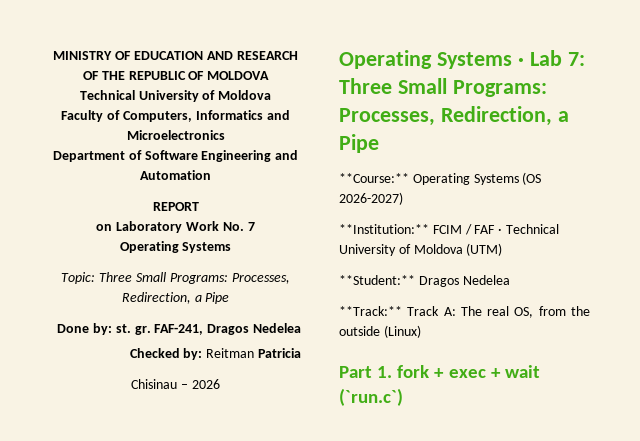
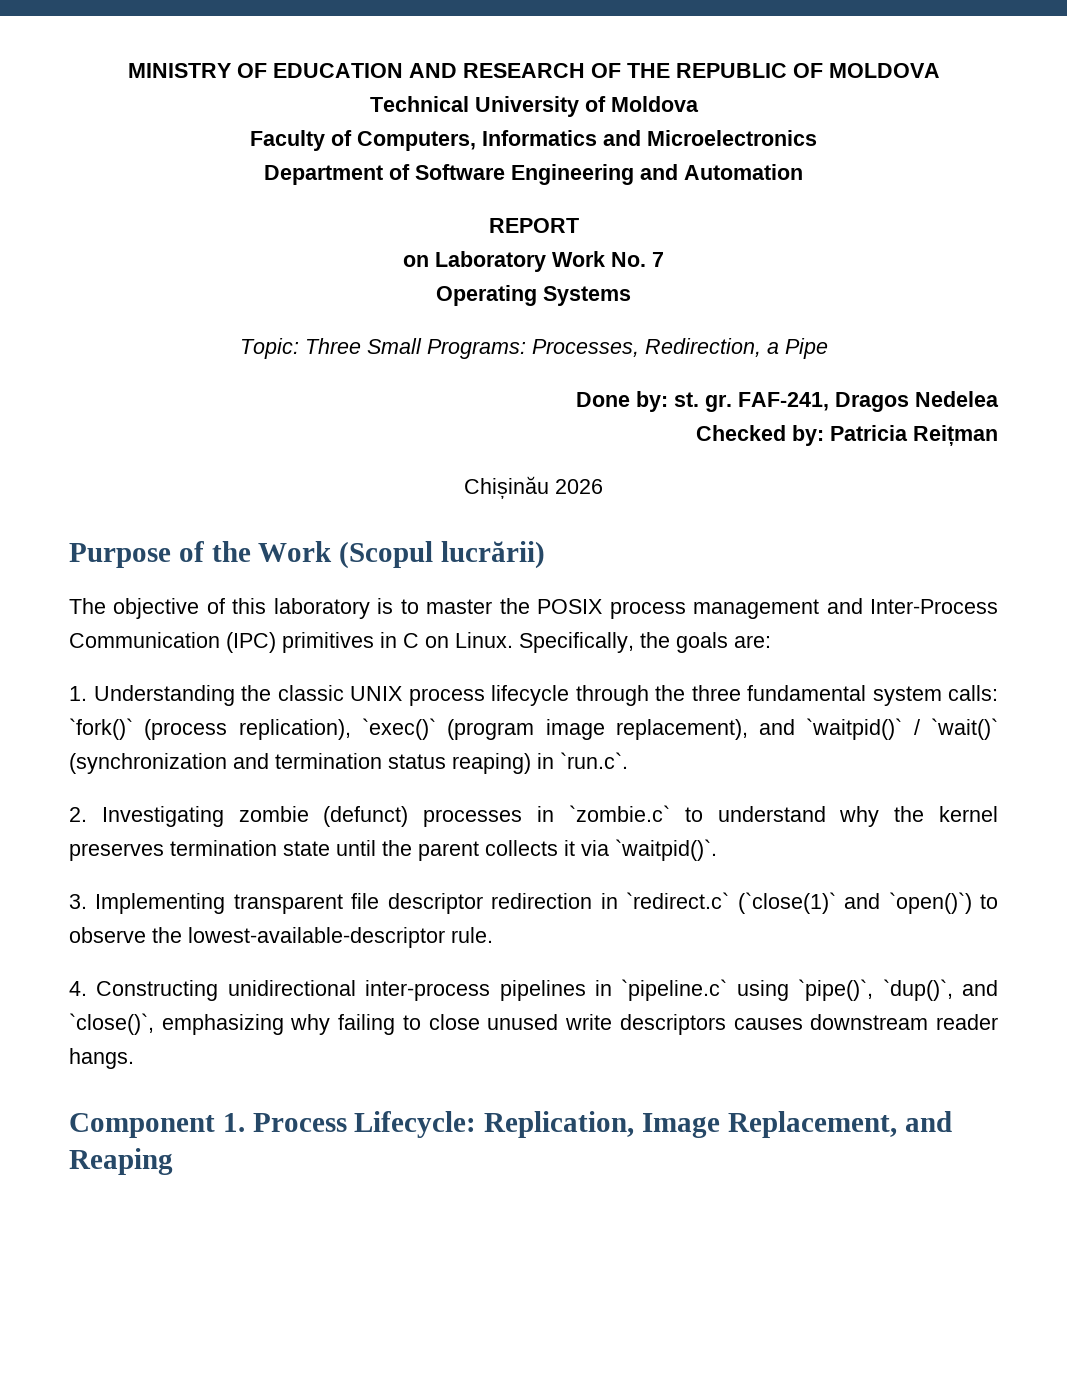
[206,348,255,358] Reitman -> (824, 435) none
[131,379,188,389] // Chisinau – -> [913,425,998,446] [464,476,549,499] Reițman // Chișinău
[339,50,585,69] [339,78,547,97] [339,106,569,126] [339,134,379,153] [339,172,542,185] [339,192,403,205] [339,224,559,235] [339,243,503,256] [339,275,510,287] [339,306,590,318] [339,325,421,338] [339,365,540,378] [339,388,403,406] Operating Systems · Lab 7: Three Small Programs: Processes, Redirection, a Pipe // **Course:** Operating Systems (OS 2026-2027) // **Institution:** FCIM / FAF · Technical University of Moldova (UTM) // **Student:** Dragos Nedelea // **Track:** Track A: The real OS, from the outside (Linux) // Part 1. fork + exec + wait (`run.c`) -> [69,541,546,569] [69,598,998,619] [69,632,771,653] [69,685,998,706] [69,718,998,740] [69,752,628,774] [69,805,999,827] [69,839,717,861] [69,892,999,914] [69,927,493,948] [69,979,998,1001] [69,1013,999,1035] [69,1048,134,1069] [69,1111,952,1138] [69,1148,173,1175] Purpose of the Work (Scopul lucrării) // The objective of this laboratory is to master the POSIX process management and Inter-Process Communication (IPC) primitives in C on Linux. Specifically, the goals are: // 1. Understanding the classic UNIX process lifecycle through the three fundamental system calls: `fork()` (process replication), `exec()` (program image replacement), and `waitpid()` / `wait()` (synchronization and termination status reaping) in `run.c`. // 2. Investigating zombie (defunct) processes in `zombie.c` to understand why the kernel preserves termination state until the parent collects it via `waitpid()`. // 3. Implementing transparent file descriptor redirection in `redirect.c` (`close(1)` and `open()`) to observe the lowest-available-descriptor rule. // 4. Constructing unidirectional inter-process pipelines in `pipeline.c` using `pipe()`, `dup()`, and `close()`, emphasizing why failing to close unused write descriptors causes downstream reader hangs. // Component 1. Process Lifecycle: Replication, Image Replacement, and Reaping

